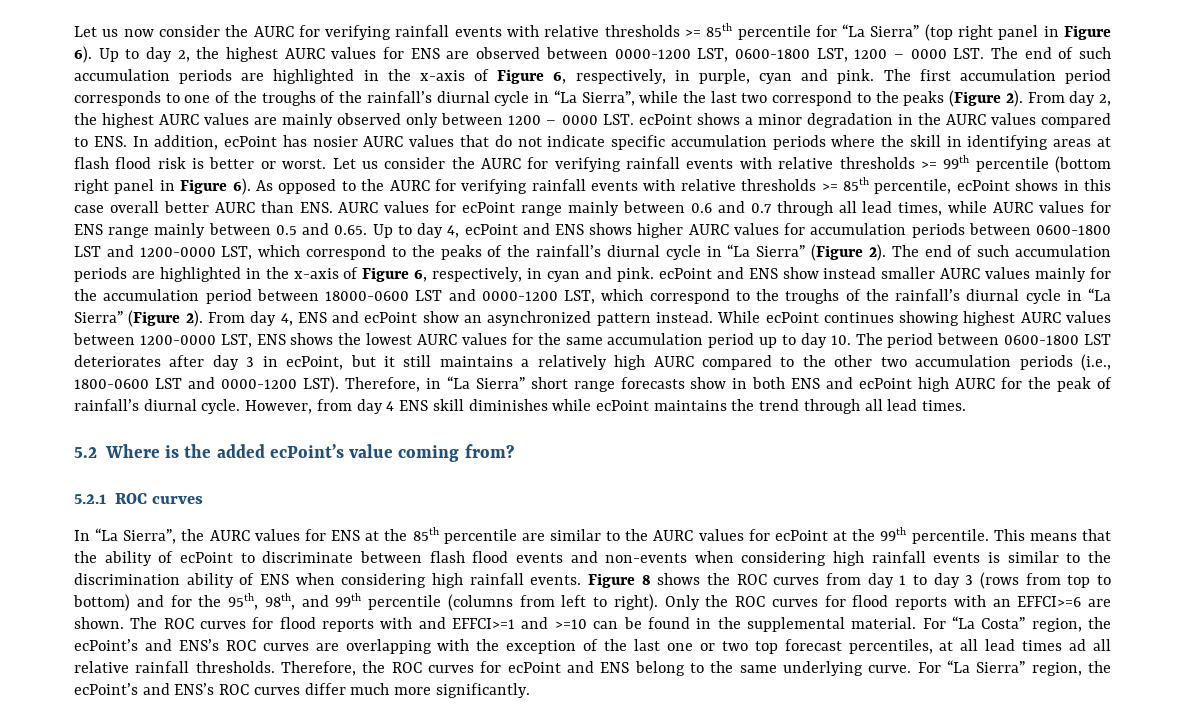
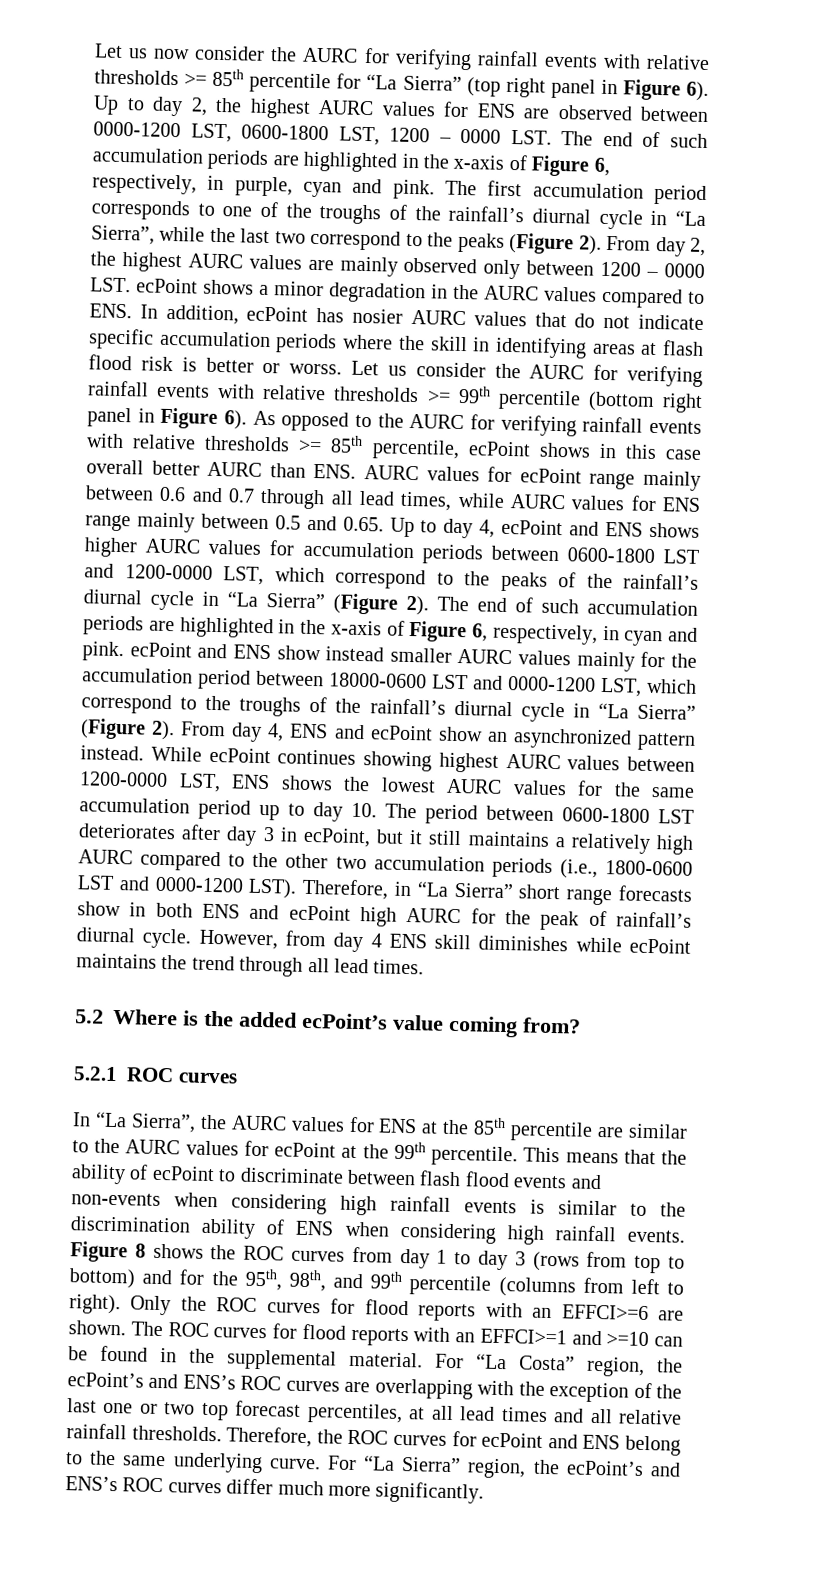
[282,159,327,169] worst. -> [289,363,343,375] worss.
[418,617,446,629] and -> [455,1332,475,1343] an
[1069,639,1087,651] ad -> [553,1408,585,1423] and

